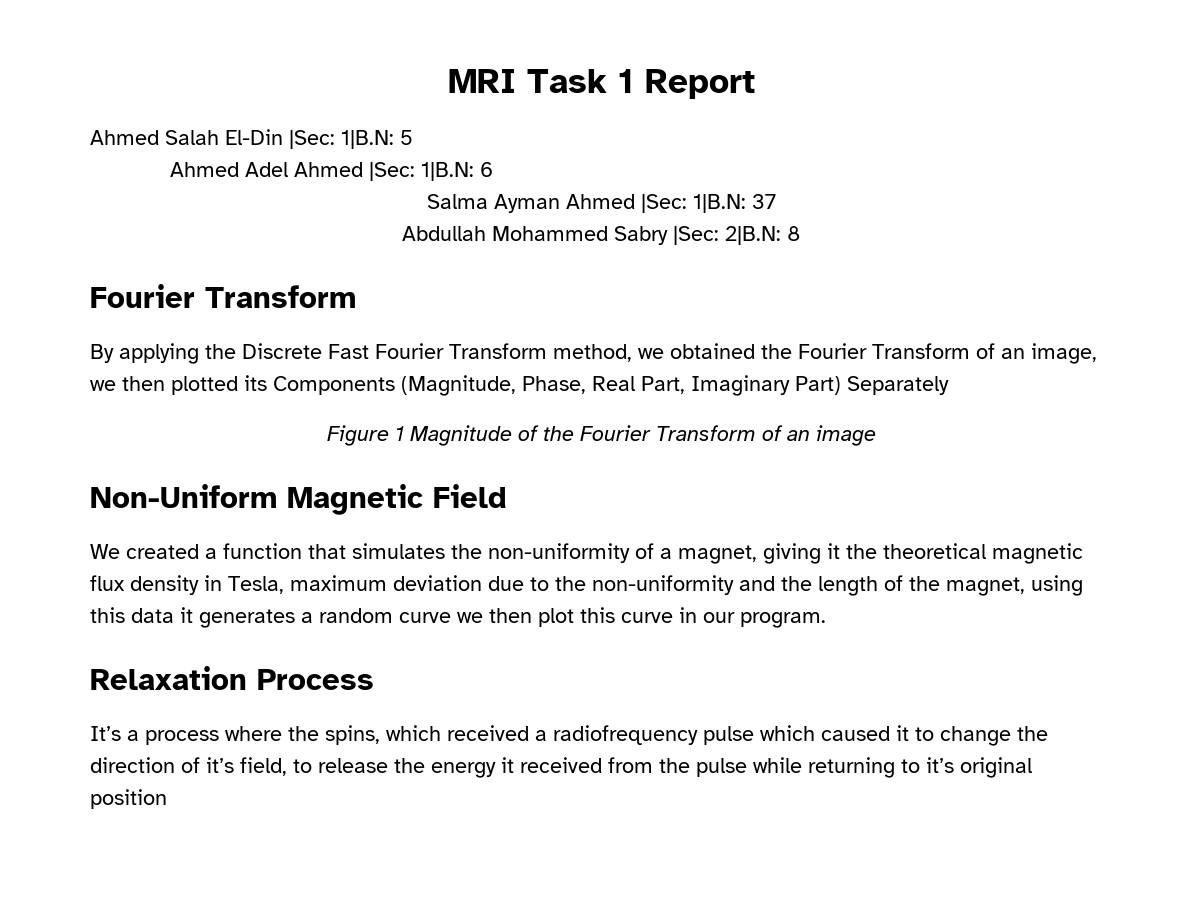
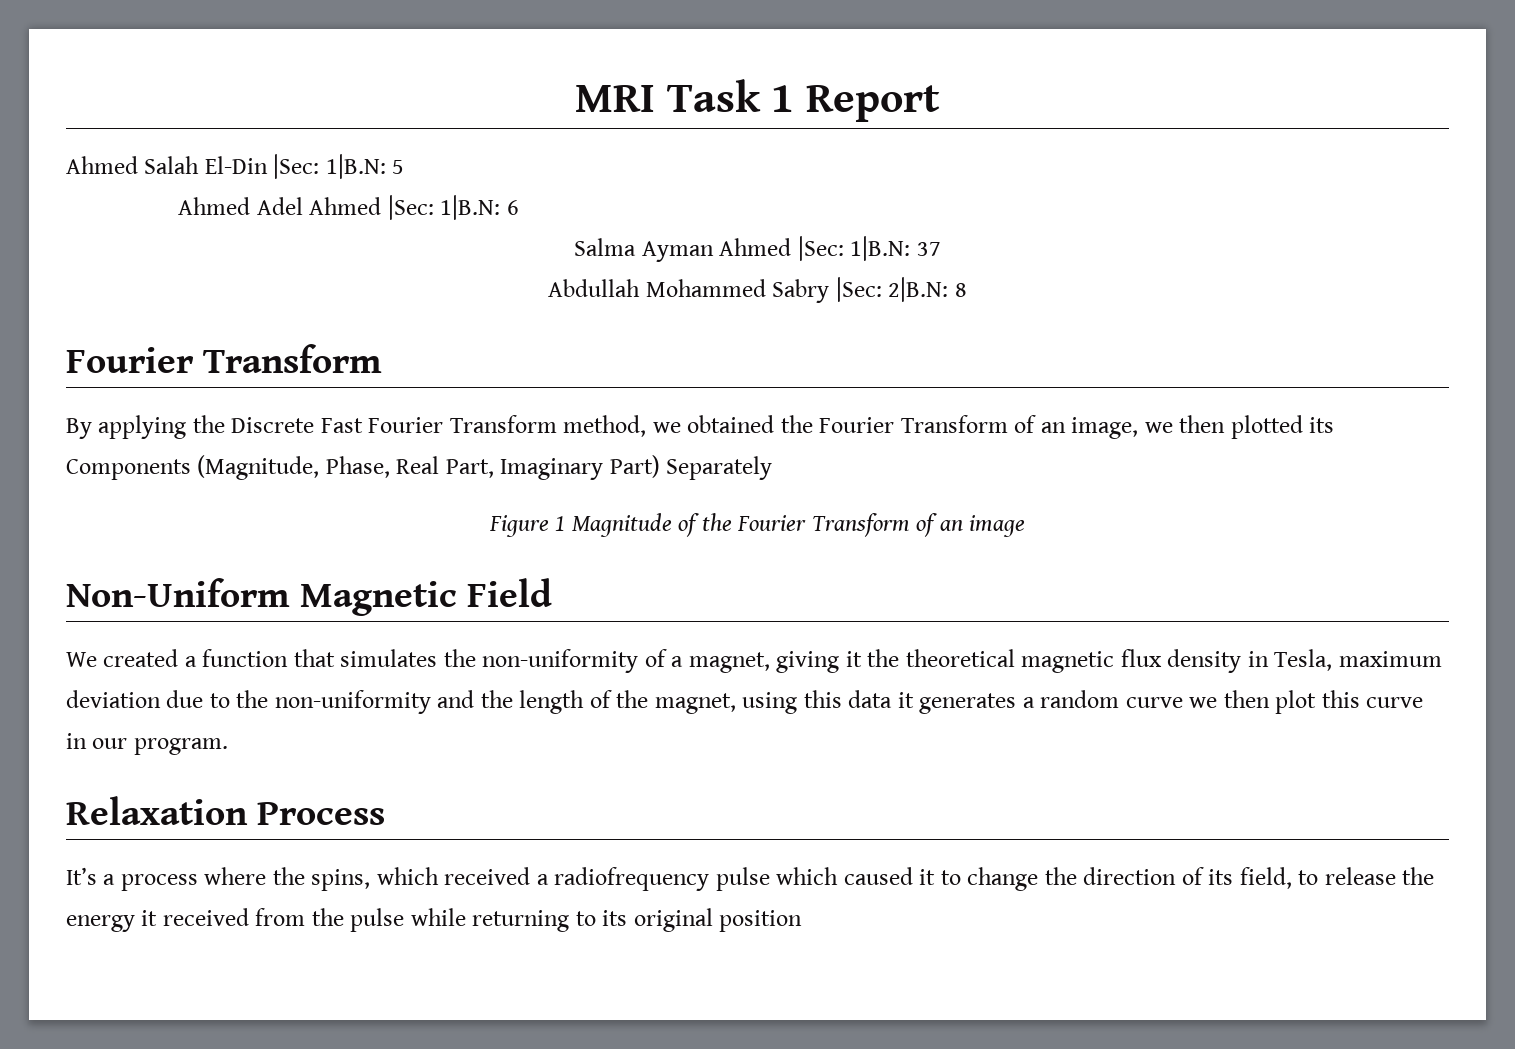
[206,757,234,773] it’s -> [1208,869,1234,885] its
[926,757,954,773] it’s -> [602,910,628,926] its

